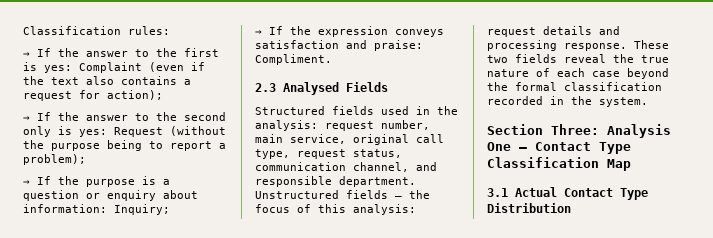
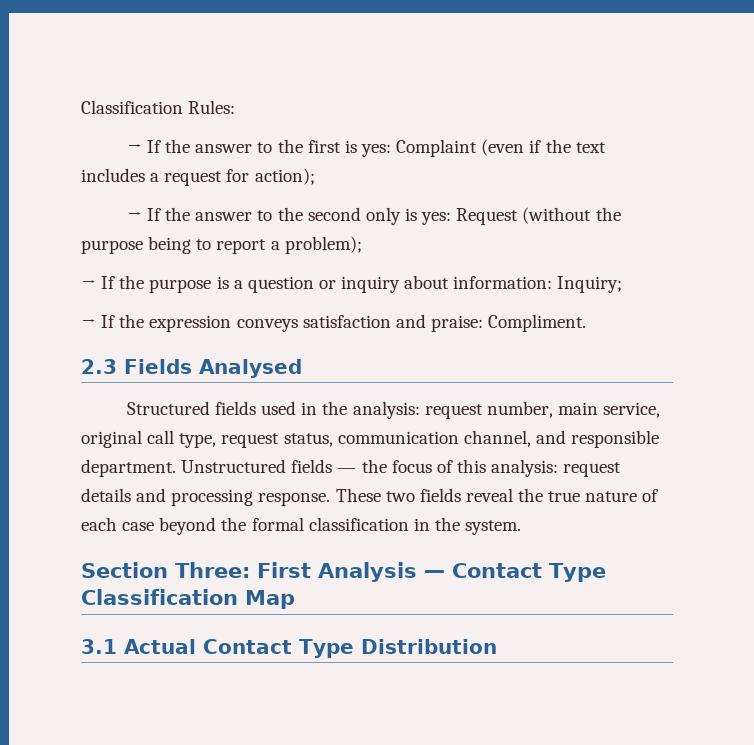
[23,26,170,35] Classification rules: -> [81,100,236,114] Classification Rules:
[86,76,177,85] also contains -> [81,168,145,182] includes
[107,190,156,201] enquiry -> [341,276,401,293] inquiry
(276, 87) none -> [124,359,192,374] Fields
[346,82,388,92] Fields -> (302, 368) none
[487,96,543,105] recorded -> (409, 524) none
[607,124,671,138] [487,142,511,151] Analysis One -> [257,562,417,582] First Analysis

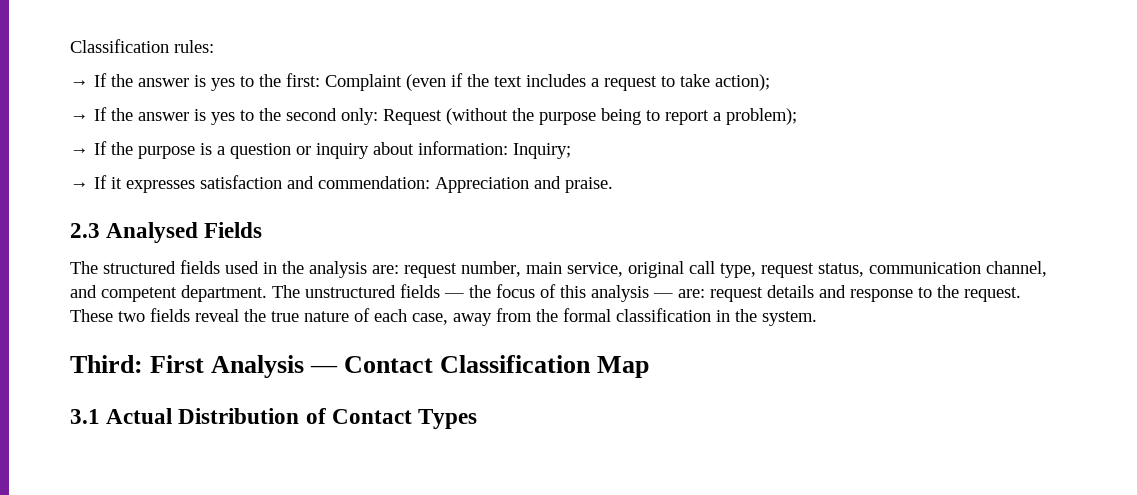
[81,100,236,114] [126,139,392,157] Classification Rules: // → If the answer to the first is yes: -> [70,39,214,53] [70,73,320,91] Classification rules: // → If the answer is yes to the first:
[226,169,250,182] for -> [661,74,710,87] to take
(253, 216) none -> [194,109,235,125] is yes
[365,207,452,225] only is yes: -> [341,108,378,125] only:
[119,314,587,332] the expression conveys satisfaction and praise: Compliment. -> [111,175,613,193] it expresses satisfaction and commendation: Appreciation and praise.
(117, 366) none -> [106,222,199,243] Analysed
[199,359,302,378] [126,401,210,415] Analysed // Structured -> [70,261,176,274] // The structured
[352,401,420,419] analysis: -> [309,261,399,278] analysis are:
[571,430,660,448] [81,459,287,477] responsible department. Unstructured -> [101,285,396,302] competent department. The unstructured
[491,459,622,477] [81,488,331,506] analysis: request details and processing response. -> [591,285,1021,302] analysis — are: request details and response to the request.
[122,517,217,535] case beyond -> [412,308,532,326] case, away from
[81,562,250,578] Section Three: -> [70,355,143,373] Third:
[549,563,606,582] Type -> (434, 364) none
[203,639,497,658] Contact Type Distribution -> [178,408,478,429] Distribution of Contact Types

